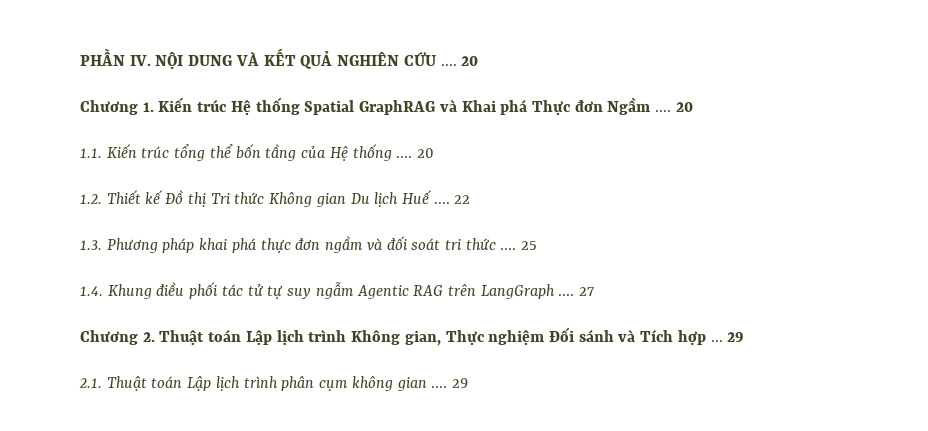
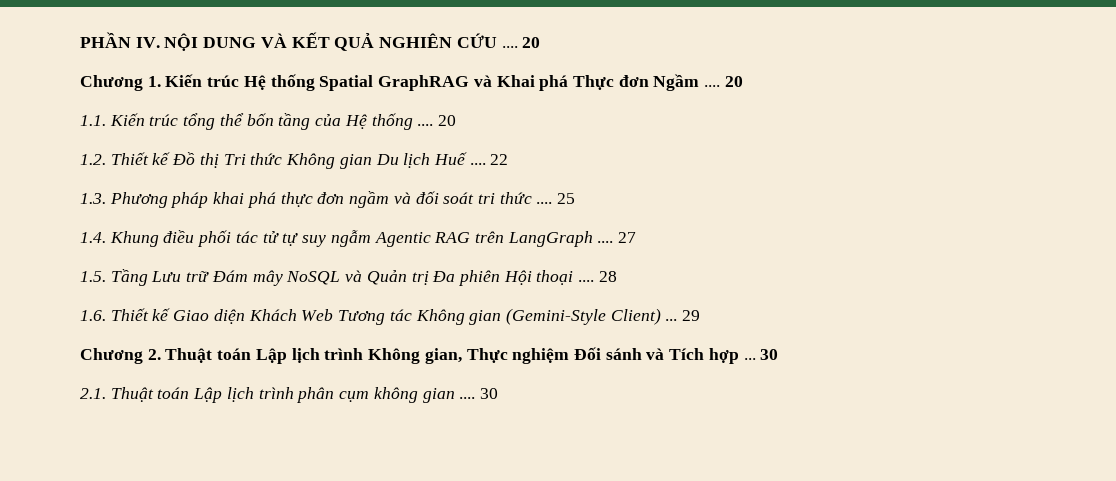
(596, 291) none -> [80,269,617,286] [80,308,701,325] // 1.5. Tầng Lưu trữ Đám mây NoSQL và Quản trị Đa phiên Hội thoại .... 28 // 1.6. Thiết kế Giao diện Khách Web Tương tác Không gian (Gemini-Style Client) ... 29
[727,332,745,342] 29 -> [760,349,779,360] 30
[451,378,468,388] 29 -> [479,388,498,399] 30

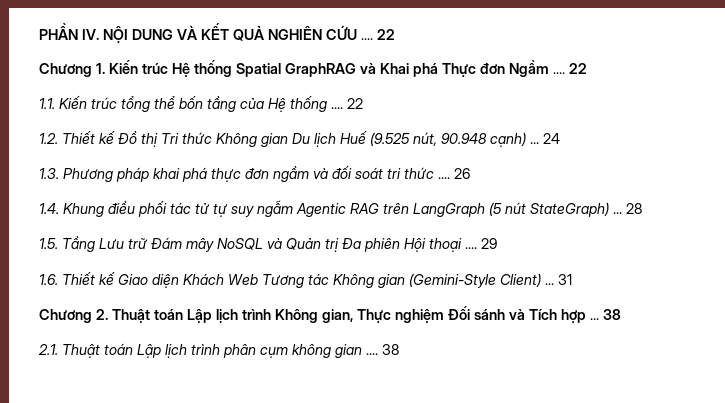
[522,37,541,48] 20 -> [377,29,395,40] 22
[724,76,743,87] 20 -> [569,63,587,74] 22
[437,115,456,126] 20 -> [347,98,363,109] 22
[469,154,509,165] .... 22 -> [370,132,560,147] (9.525 nút, 90.948 cạnh) ... 24
[557,193,576,204] 25 -> [454,168,470,179] 26
[597,232,637,243] .... 27 -> [489,202,642,217] (5 nút StateGraph) ... 28
[598,271,617,282] 28 -> [481,238,497,249] 29
[682,310,701,321] 29 -> [558,274,572,285] 31
[760,349,779,360] 30 -> [603,309,621,320] 38
[479,388,498,399] 30 -> [382,344,399,355] 38

